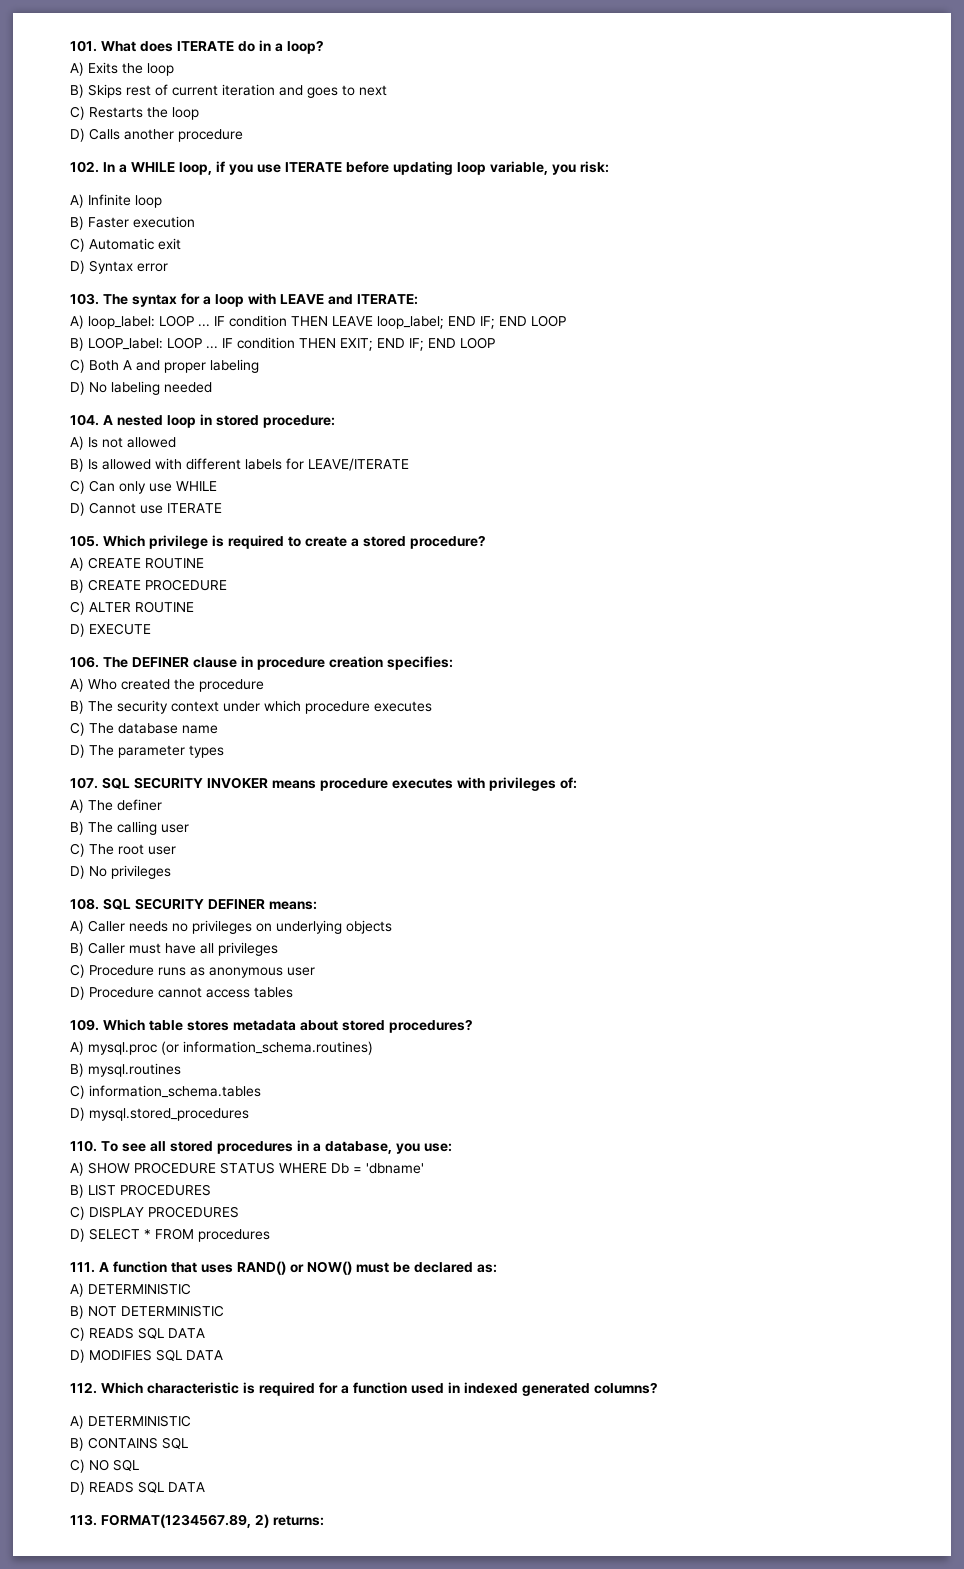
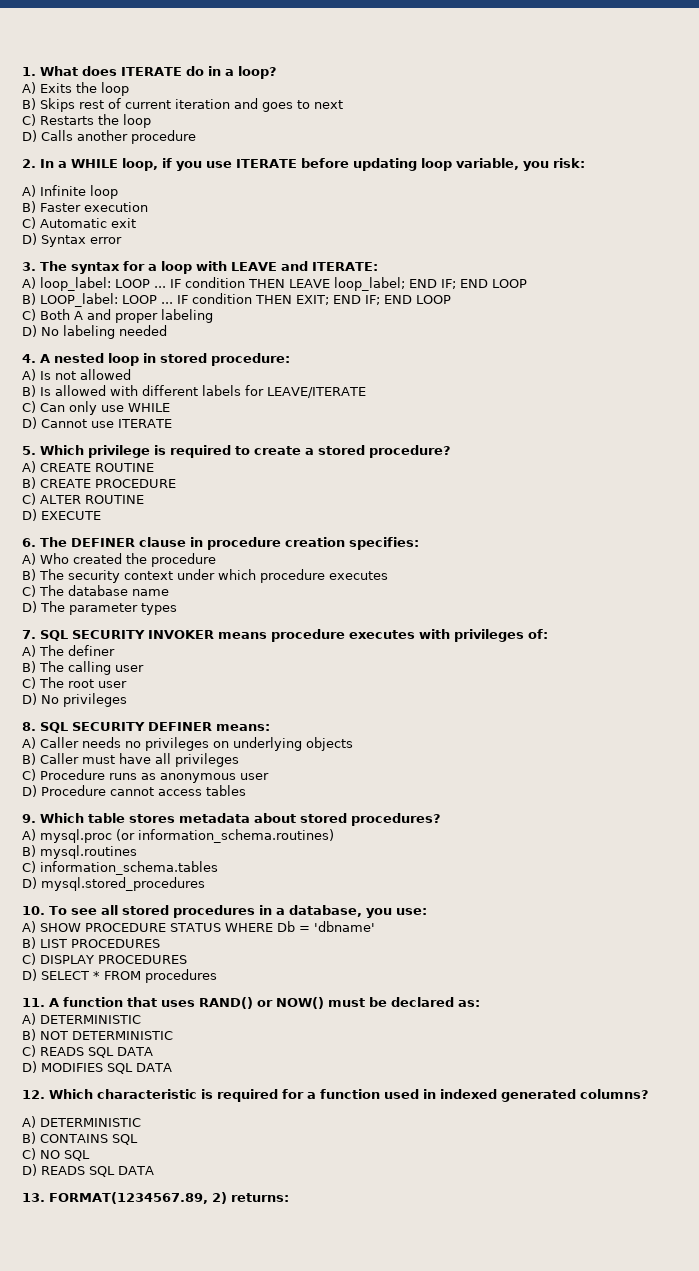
[70,40,97,52] 101. -> [22,67,36,76] 1.
[70,161,99,173] 102. -> [22,159,36,168] 2.
[70,293,99,305] 103. -> [22,262,36,271] 3.
[70,414,99,426] 104. -> [22,354,36,363] 4.
[70,535,99,547] 105. -> [22,446,36,455] 5.
[70,656,99,668] 106. -> [22,538,36,547] 6.
[70,777,98,789] 107. -> [22,630,36,639] 7.
[70,898,99,910] 108. -> [22,722,36,731] 8.
[70,1019,99,1031] 109. -> [22,814,36,823] 9.
[70,1140,97,1152] 110. -> [22,906,45,915] 10.
[70,1262,95,1273] 111. -> [22,998,45,1007] 11.
[70,1382,97,1394] 112. -> [22,1090,45,1099] 12.
[70,1514,97,1526] 113. -> [22,1193,45,1202] 13.

